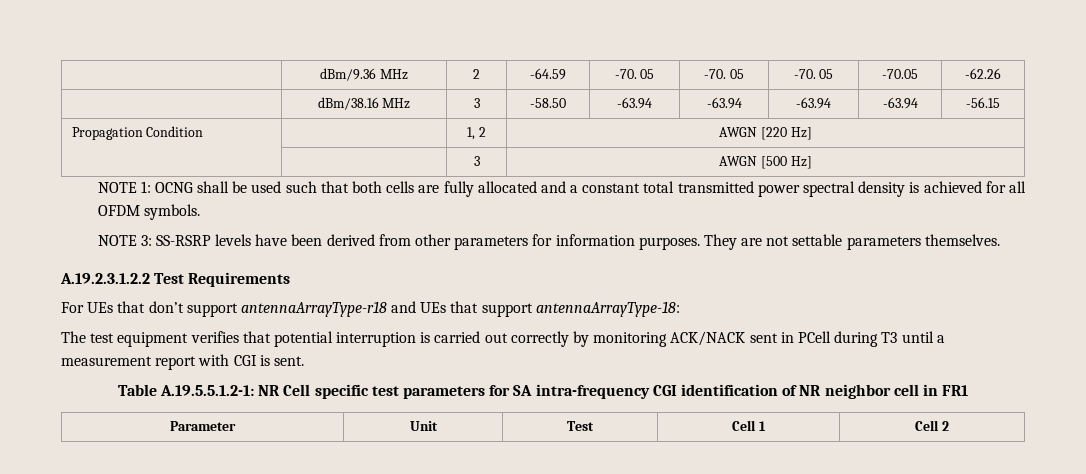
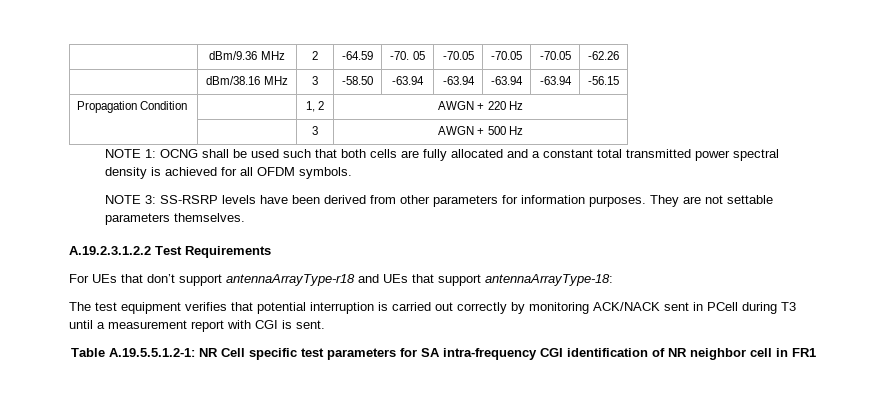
[704,69,744,79] [793,69,834,79] -70. 05 | -70. 05 -> [442,51,474,60] [491,51,522,60] -70.05 | -70.05
[761,127,812,140] [220 Hz] -> [477,101,523,110] + 220 Hz
[761,156,812,169] [500 Hz] -> [477,126,523,135] + 500 Hz
[170,421,236,431] [409,421,438,431] [567,421,594,431] [732,420,766,431] [915,420,949,431] // Parameter | Unit | Test | Cell 1 | Cell 2 -> (816, 352) none

